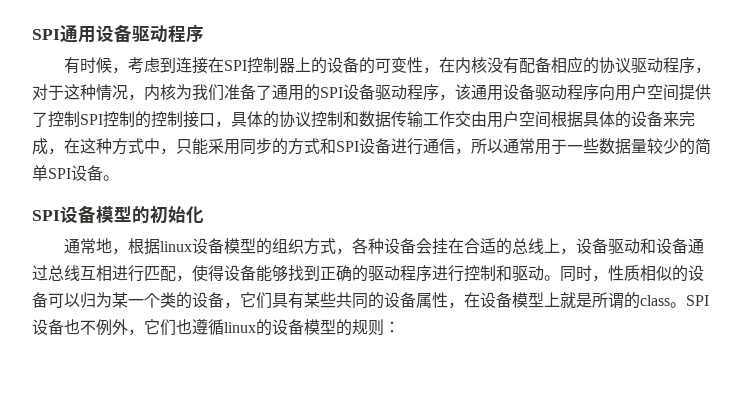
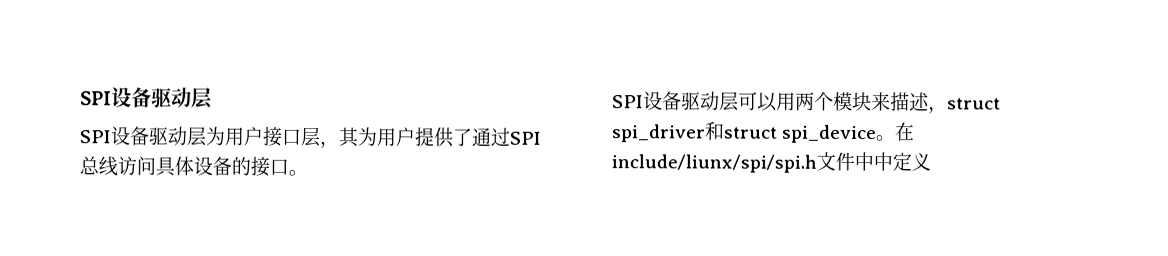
[32,24,204,43] [63,56,711,74] [32,84,711,101] [32,111,695,128] [32,138,711,155] [32,165,119,181] [32,205,204,224] [63,238,704,255] [32,265,704,282] [32,292,709,309] [32,319,400,336] SPI通用设备驱动程序 // 有时候，考虑到连接在SPI控制器上的设备的可变性，在内核没有配备相应的协议驱动程序，对于这种情况，内核为我们准备了通用的SPI设备驱动程序，该通用设备驱动程序向用户空间提供了控制SPI控制的控制接口，具体的协议控制和数据传输工作交由用户空间根据具体的设备来完成，在这种方式中，只能采用同步的方式和SPI设备进行通信，所以通常用于一些数据量较少的简单SPI设备。 // SPI设备模型的初始化 // 通常地，根据linux设备模型的组织方式，各种设备会挂在合适的总线上，设备驱动和设备通过总线互相进行匹配，使得设备能够找到正确的驱动程序进行控制和驱动。同时，性质相似的设备可以归为某一个类的设备，它们具有某些共同的设备属性，在设备模型上就是所谓的class。SPI设备也不例外，它们也遵循linux的设备模型的规则： -> [80,87,213,109] [79,126,541,149] [79,156,308,177] [612,91,1001,114] [611,121,916,144] [611,151,931,173] SPI设备驱动层 // SPI设备驱动层为用户接口层，其为用户提供了通过SPI总线访问具体设备的接口。 // SPI设备驱动层可以用两个模块来描述，struct spi_driver和struct spi_device。在include/liunx/spi/spi.h文件中中定义

